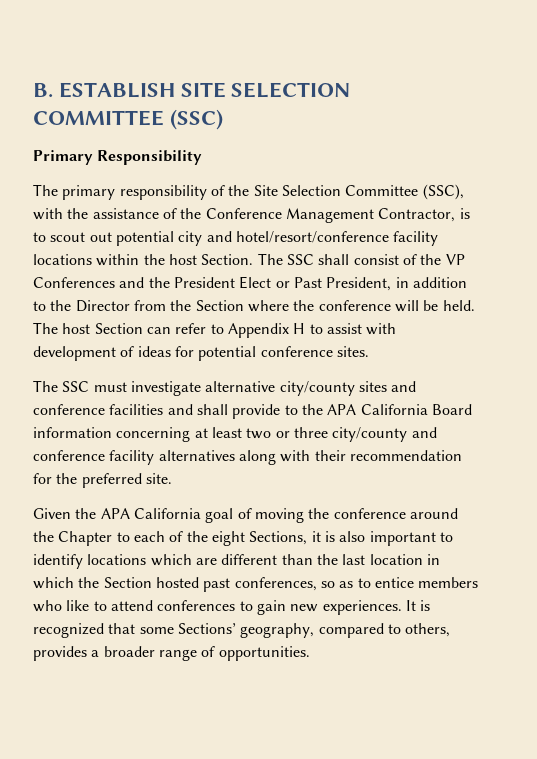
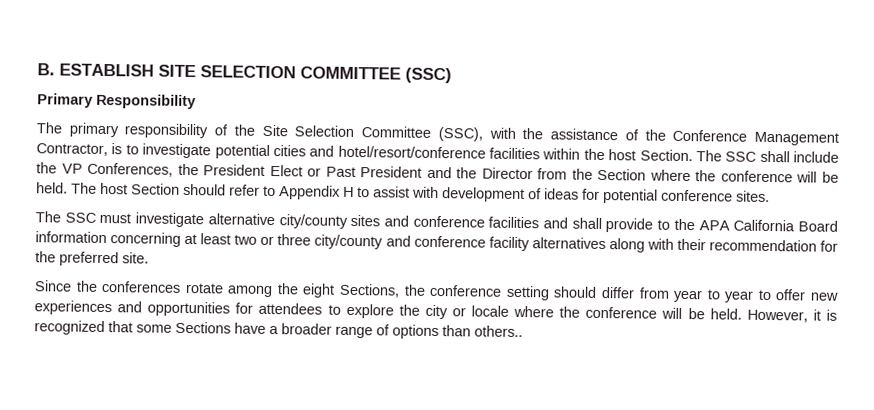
[50,231,439,246] [33,254,92,265] scout out potential city and hotel/resort/conference facility locations -> [142,143,540,160] investigate potential cities and hotel/resort/conference facilities
[353,254,465,265] [33,277,145,288] consist of the VP Conferences and -> [793,151,839,163] [36,162,174,177] include the VP Conferences,
[326,277,467,291] [33,301,46,311] President, in addition to -> [360,166,452,179] President and
[146,327,171,334] can -> [183,183,226,196] should
[33,508,458,523] [33,531,453,546] [33,554,440,569] [33,577,479,592] [33,600,431,615] [33,623,451,638] [33,646,87,661] Given the APA California goal of moving the conference around the Chapter to each of the eight Sections, it is also important to identify locations which are different than the last location in which the Section hosted past conferences, so as to entice members who like to attend conferences to gain new experiences. It is recognized that some Sections’ geography, compared to others, provides -> [34,280,838,303] [34,300,837,323] [34,320,266,336] Since the conferences rotate among the eight Sections, the conference setting should differ from year to year to offer new experiences and opportunities for attendees to explore the city or locale where the conference will be held. However, it is recognized that some Sections have
[218,646,310,661] opportunities. -> [392,324,523,340] options than others..

